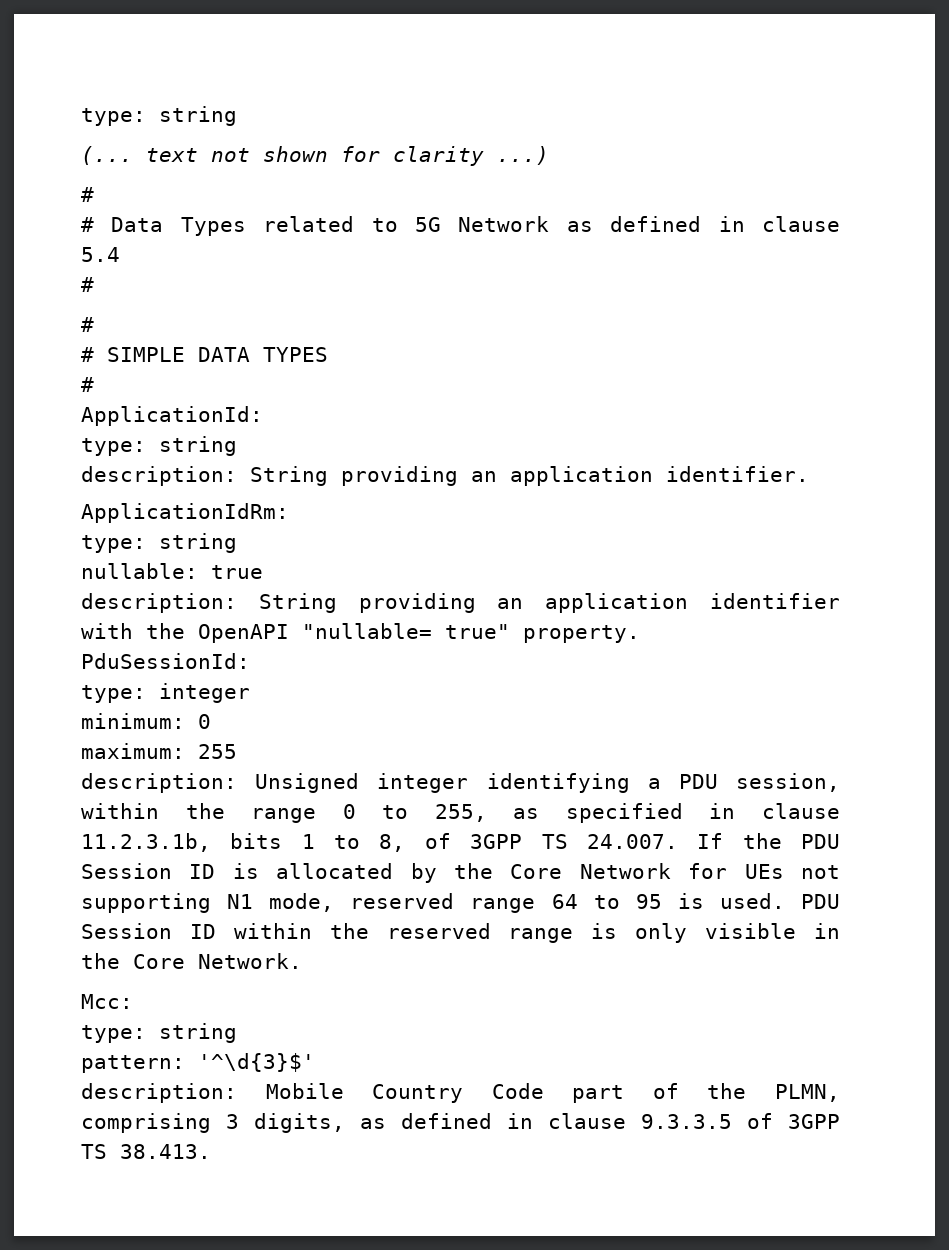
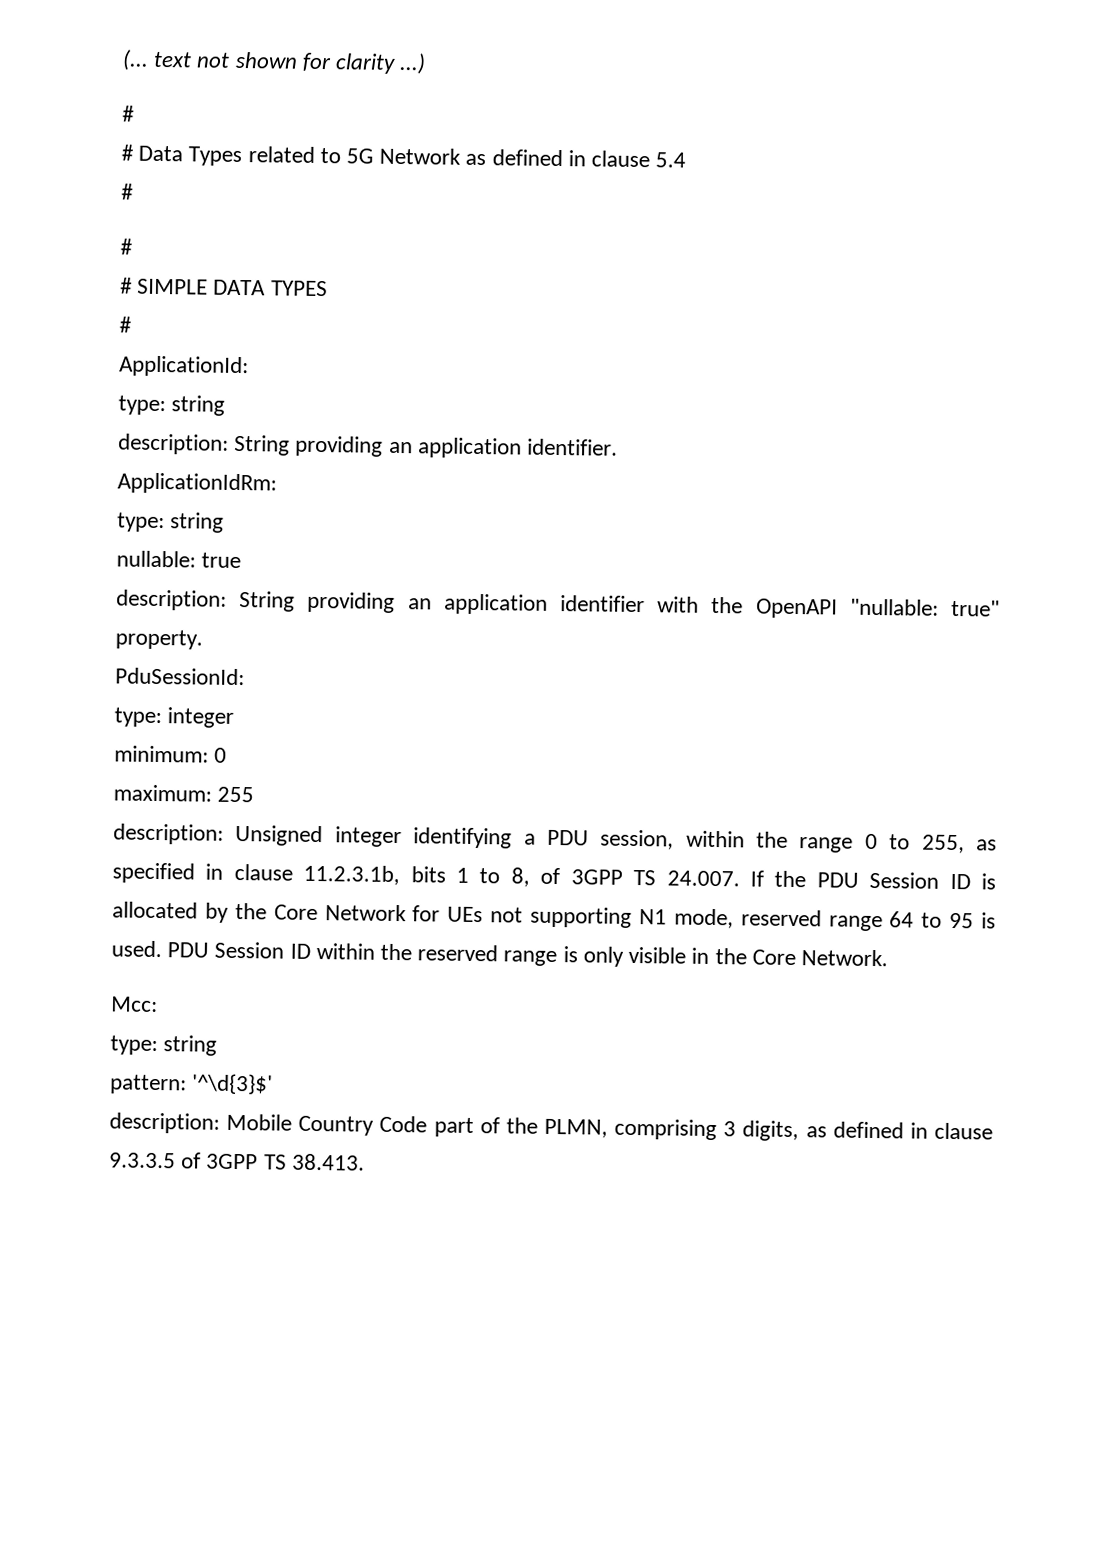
[81,106,237,126] type: string // -> (122, 60) none
[302,623,432,639] "nullable= -> [849,598,939,616] "nullable:

